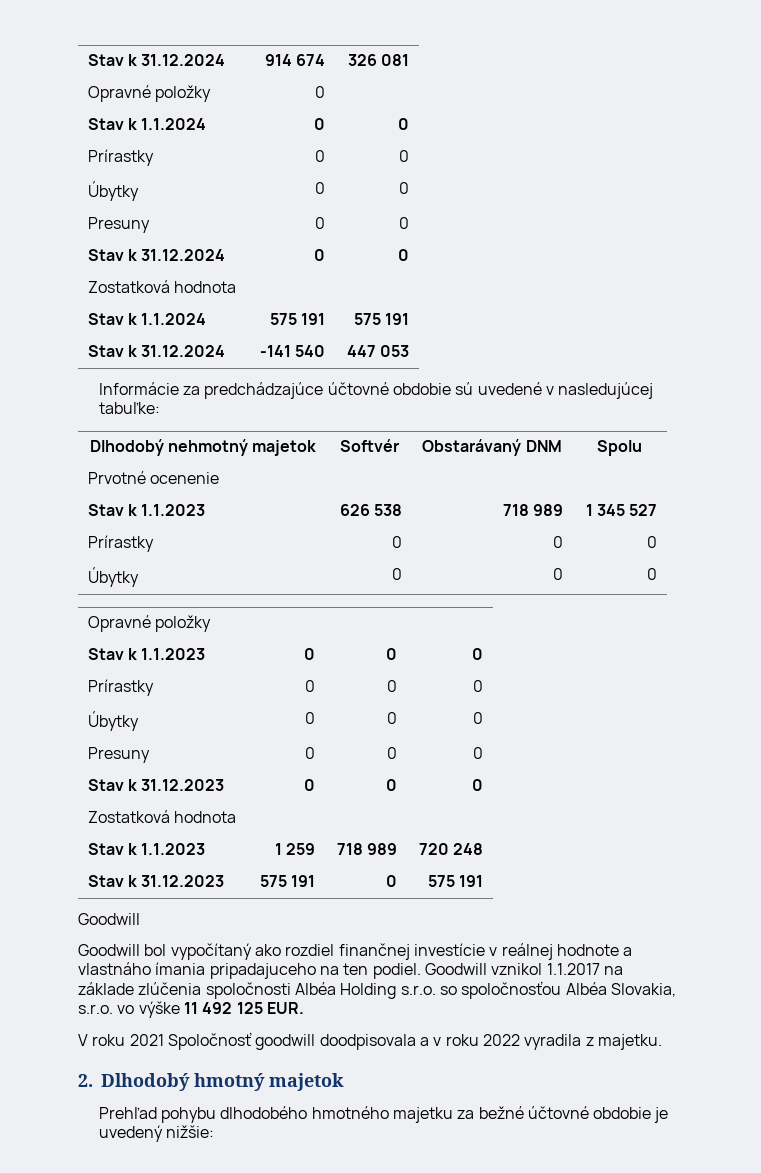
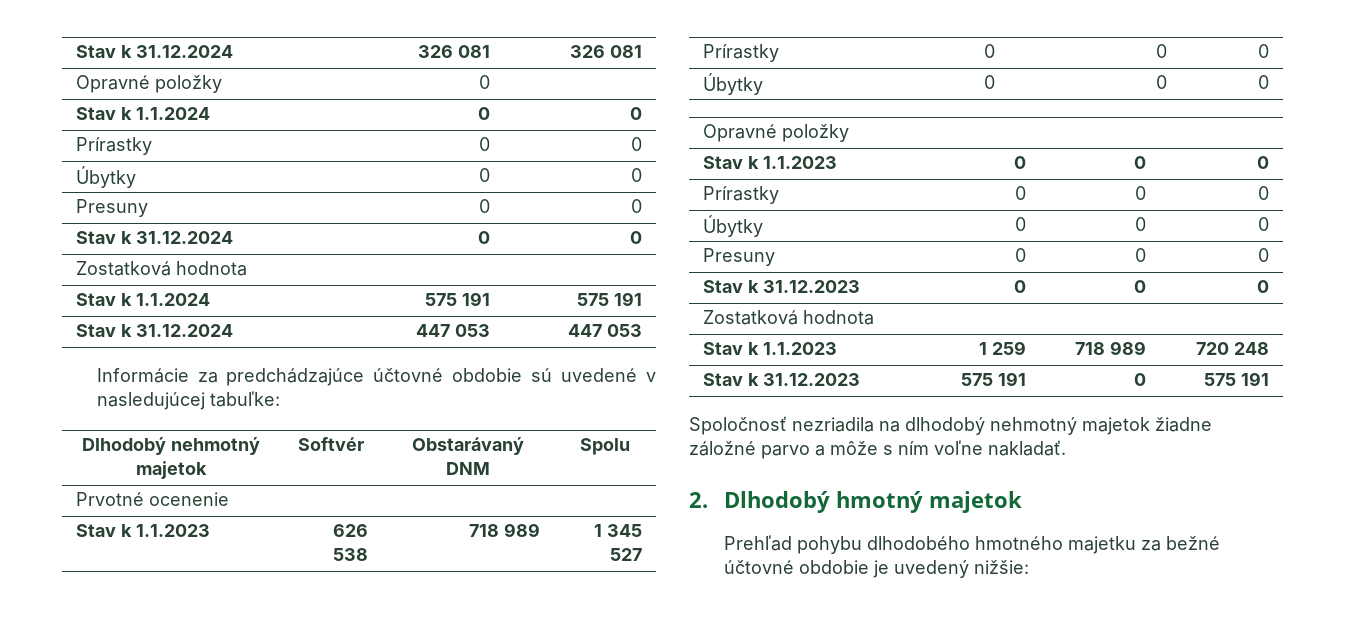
[87,54,226,66] [265,54,326,66] Stav k 31.12.2024 | 914 674 -> [76,45,234,58] [417,45,490,58] Stav k 31.12.2024 | 326 081
[260,345,326,357] -141 540 -> [415,324,490,337] 447 053
[78,913,140,925] [78,943,633,960] [78,962,623,979] [78,981,676,999] [78,1001,304,1018] [78,1032,662,1050] Goodwill // Goodwill bol vypočítaný ako rozdiel finančnej investície v reálnej hodnote a vlastnáho ímania pripadajuceho na ten podiel. Goodwill vznikol 1.1.2017 na základe zlúčenia spoločnosti Albéa Holding s.r.o. so spoločnosťou Albéa Slovakia, s.r.o. vo výške 11 492 125 EUR. // V roku 2021 Spoločnosť goodwill doodpisovala a v roku 2022 vyradila z majetku. -> [689,416,1212,435] [689,440,1066,459] Spoločnosť nezriadila na dlhodobý nehmotný majetok žiadne záložné parvo a môže s ním voľne nakladať.

